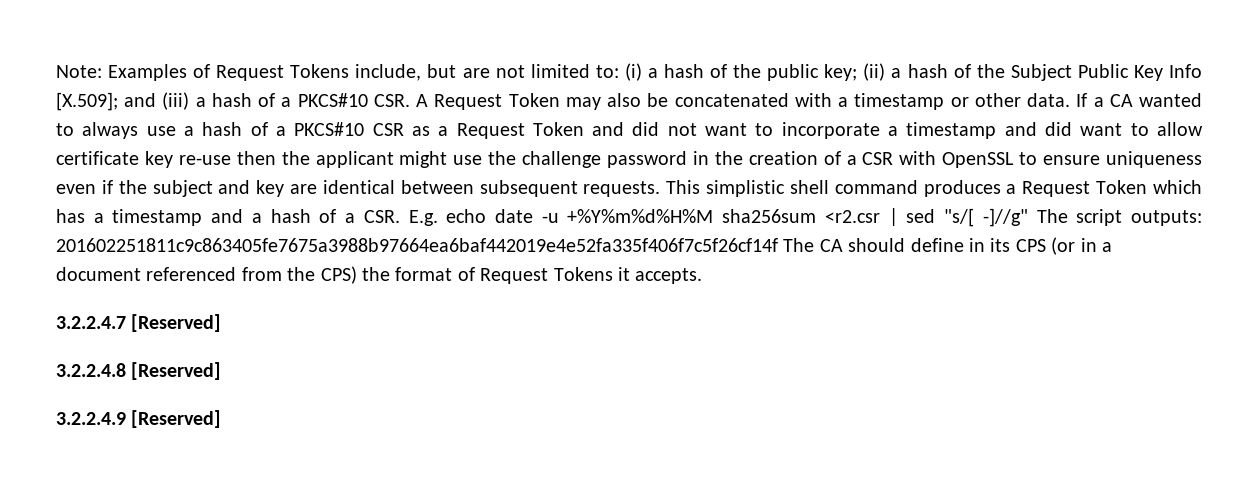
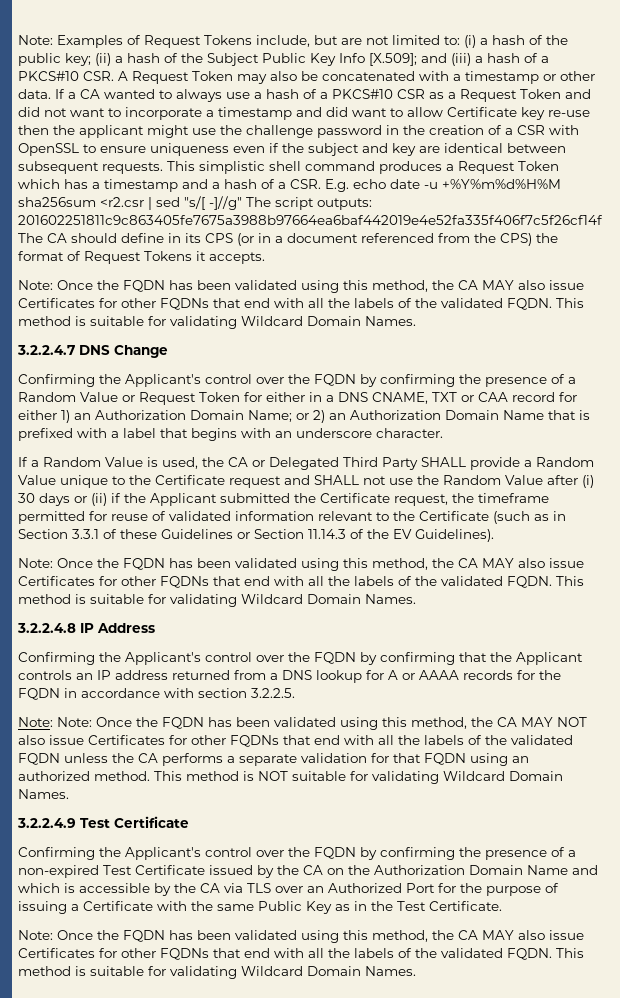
[56,151,139,165] certificate -> [447,107,517,117] Certificate
[56,314,222,332] [56,362,222,380] [56,410,222,428] 3.2.2.4.7 [Reserved] // 3.2.2.4.8 [Reserved] // 3.2.2.4.9 [Reserved] -> [18,280,584,293] [18,298,584,310] [18,316,416,329] [17,345,168,358] [18,374,576,387] [18,392,577,405] [18,410,590,423] [18,428,443,441] [18,457,594,470] [18,475,594,488] [18,493,549,506] [18,511,566,524] [18,529,494,542] [18,558,584,571] [18,576,584,588] [18,594,416,607] [17,623,155,633] [18,652,583,665] [18,670,561,683] [18,688,295,700] [18,717,587,730] [18,735,573,747] [18,753,529,766] [18,771,563,784] [18,789,69,799] [17,816,189,828] [18,847,576,860] [18,865,598,878] [18,883,559,896] [18,901,502,914] [18,930,584,943] [18,948,584,960] [18,966,416,979] Note: Once the FQDN has been validated using this method, the CA MAY also issue Certificates for other FQDNs that end with all the labels of the validated FQDN. This method is suitable for validating Wildcard Domain Names. // 3.2.2.4.7 DNS Change // Confirming the Applicant's control over the FQDN by confirming the presence of a Random Value or Request Token for either in a DNS CNAME, TXT or CAA record for either 1) an Authorization Domain Name; or 2) an Authorization Domain Name that is prefixed with a label that begins with an underscore character. // If a Random Value is used, the CA or Delegated Third Party SHALL provide a Random Value unique to the Certificate request and SHALL not use the Random Value after (i) 30 days or (ii) if the Applicant submitted the Certificate request, the timeframe permitted for reuse of validated information relevant to the Certificate (such as in Section 3.3.1 of these Guidelines or Section 11.14.3 of the EV Guidelines). // Note: Once the FQDN has been validated using this method, the CA MAY also issue Certificates for other FQDNs that end with all the labels of the validated FQDN. This method is suitable for validating Wildcard Domain Names. // 3.2.2.4.8 IP Address // Confirming the Applicant's control over the FQDN by confirming that the Applicant controls an IP address returned from a DNS lookup for A or AAAA records for the FQDN in accordance with section 3.2.2.5. // Note: Note: Once the FQDN has been validated using this method, the CA MAY NOT also issue Certificates for other FQDNs that end with all the labels of the validated FQDN unless the CA performs a separate validation for that FQDN using an authorized method. This method is NOT suitable for validating Wildcard Domain Names. // 3.2.2.4.9 Test Certificate // Confirming the Applicant's control over the FQDN by confirming the presence of a non-expired Test Certificate issued by the CA on the Authorization Domain Name and which is accessible by the CA via TLS over an Authorized Port for the purpose of issuing a Certificate with the same Public Key as in the Test Certificate. // Note: Once the FQDN has been validated using this method, the CA MAY also issue Certificates for other FQDNs that end with all the labels of the validated FQDN. This method is suitable for validating Wildcard Domain Names.

